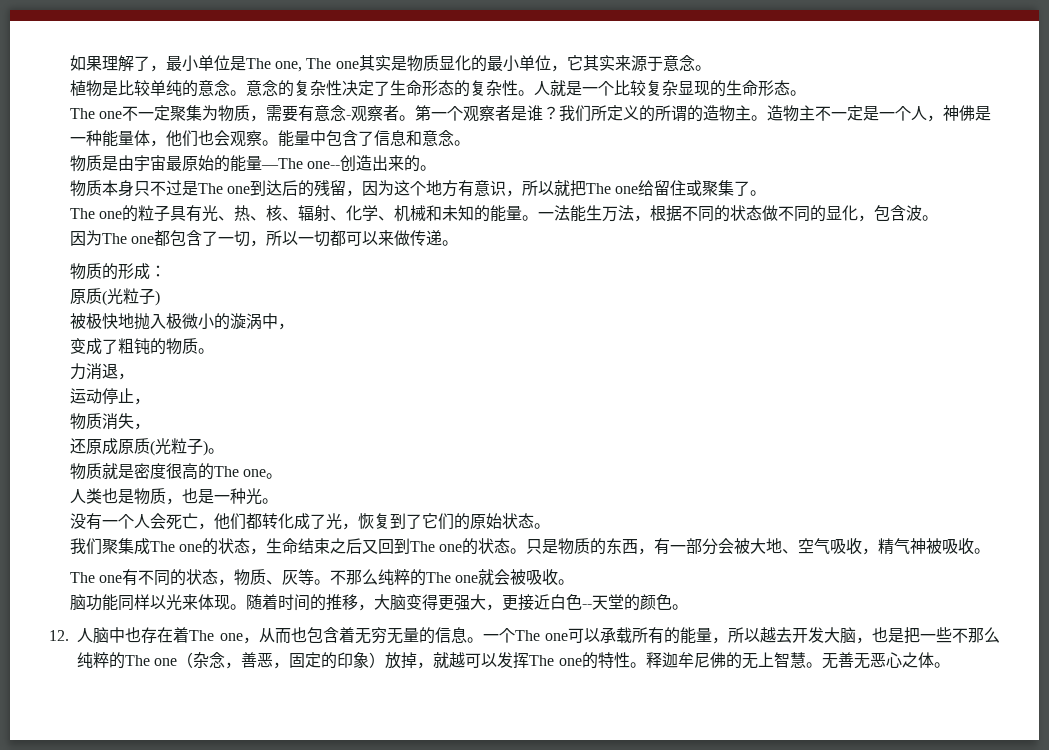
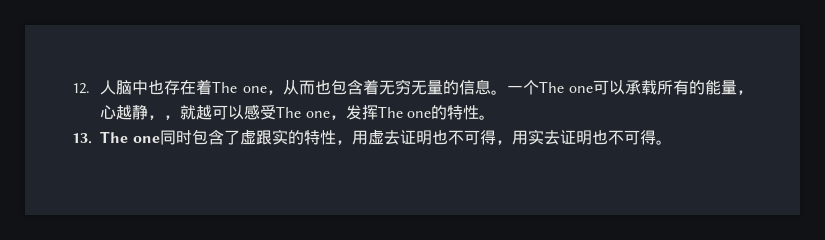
[69,55,711,72] [69,80,806,97] [69,105,991,122] [69,130,470,147] [69,155,436,172] [69,180,767,197] [69,205,938,222] [69,230,458,247] [69,263,166,280] [69,288,160,306] [69,313,294,330] [69,338,214,355] [69,363,134,380] [69,388,150,405] [69,413,150,430] [69,438,224,456] [69,463,282,480] [69,488,278,505] [69,513,550,530] [69,538,991,555] [69,569,575,586] [69,594,688,611] 如果理解了，最小单位是The one, The one其实是物质显化的最小单位，它其实来源于意念。 // 植物是比较单纯的意念。意念的复杂性决定了生命形态的复杂性。人就是一个比较复杂显现的生命形态。 // The one不一定聚集为物质，需要有意念-观察者。第一个观察者是谁？我们所定义的所谓的造物主。造物主不一定是一个人，神佛是一种能量体，他们也会观察。能量中包含了信息和意念。 // 物质是由宇宙最原始的能量—The one--创造出来的。 // 物质本身只不过是The one到达后的残留，因为这个地方有意识，所以就把The one给留住或聚集了。 // The one的粒子具有光、热、核、辐射、化学、机械和未知的能量。一法能生万法，根据不同的状态做不同的显化，包含波。 // 因为The one都包含了一切，所以一切都可以来做传递。 // 物质的形成： // 原质(光粒子) // 被极快地抛入极微小的漩涡中， // 变成了粗钝的物质。 // 力消退， // 运动停止， // 物质消失， // 还原成原质(光粒子)。 // 物质就是密度很高的The one。 // 人类也是物质，也是一种光。 // 没有一个人会死亡，他们都转化成了光，恢复到了它们的原始状态。 // 我们聚集成The one的状态，生命结束之后又回到The one的状态。只是物质的东西，有一部分会被大地、空气吸收，精气神被吸收。 // The one有不同的状态，物质、灰等。不那么纯粹的The one就会被吸收。 // 脑功能同样以光来体现。随着时间的推移，大脑变得更强大，更接近白色--天堂的颜色。 // -> (72, 88) none
[728,627,1000,644] [77,652,498,669] 所以越去开发大脑，也是把一些不那么纯粹的The one（杂念，善恶，固定的印象）放掉，就越可以 -> [100,104,346,120] 心越静，，就越可以感受The one，
[645,652,934,669] 释迦牟尼佛的无上智慧。无善无恶心之体 -> [72,129,656,145] // 13. The one同时包含了虚跟实的特性，用虚去证明也不可得，用实去证明也不可得

